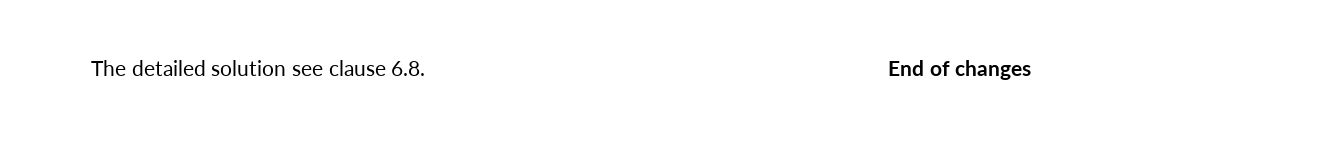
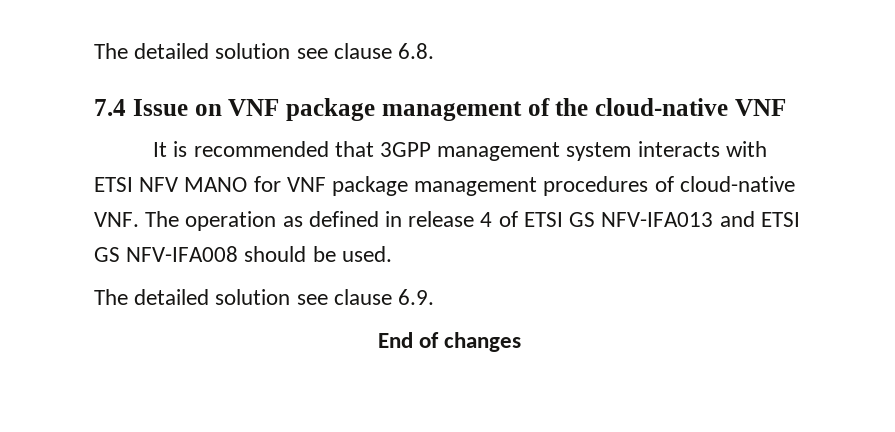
(426, 68) none -> [94,98,786,121] [153,141,767,161] [94,176,795,196] [94,211,800,231] [94,246,392,262] [94,289,435,305] // 7.4 Issue on VNF package management of the cloud-native VNF // It is recommended that 3GPP management system interacts with ETSI NFV MANO for VNF package management procedures of cloud-native VNF. The operation as defined in release 4 of ETSI GS NFV-IFA013 and ETSI GS NFV-IFA008 should be used. // The detailed solution see clause 6.9.

